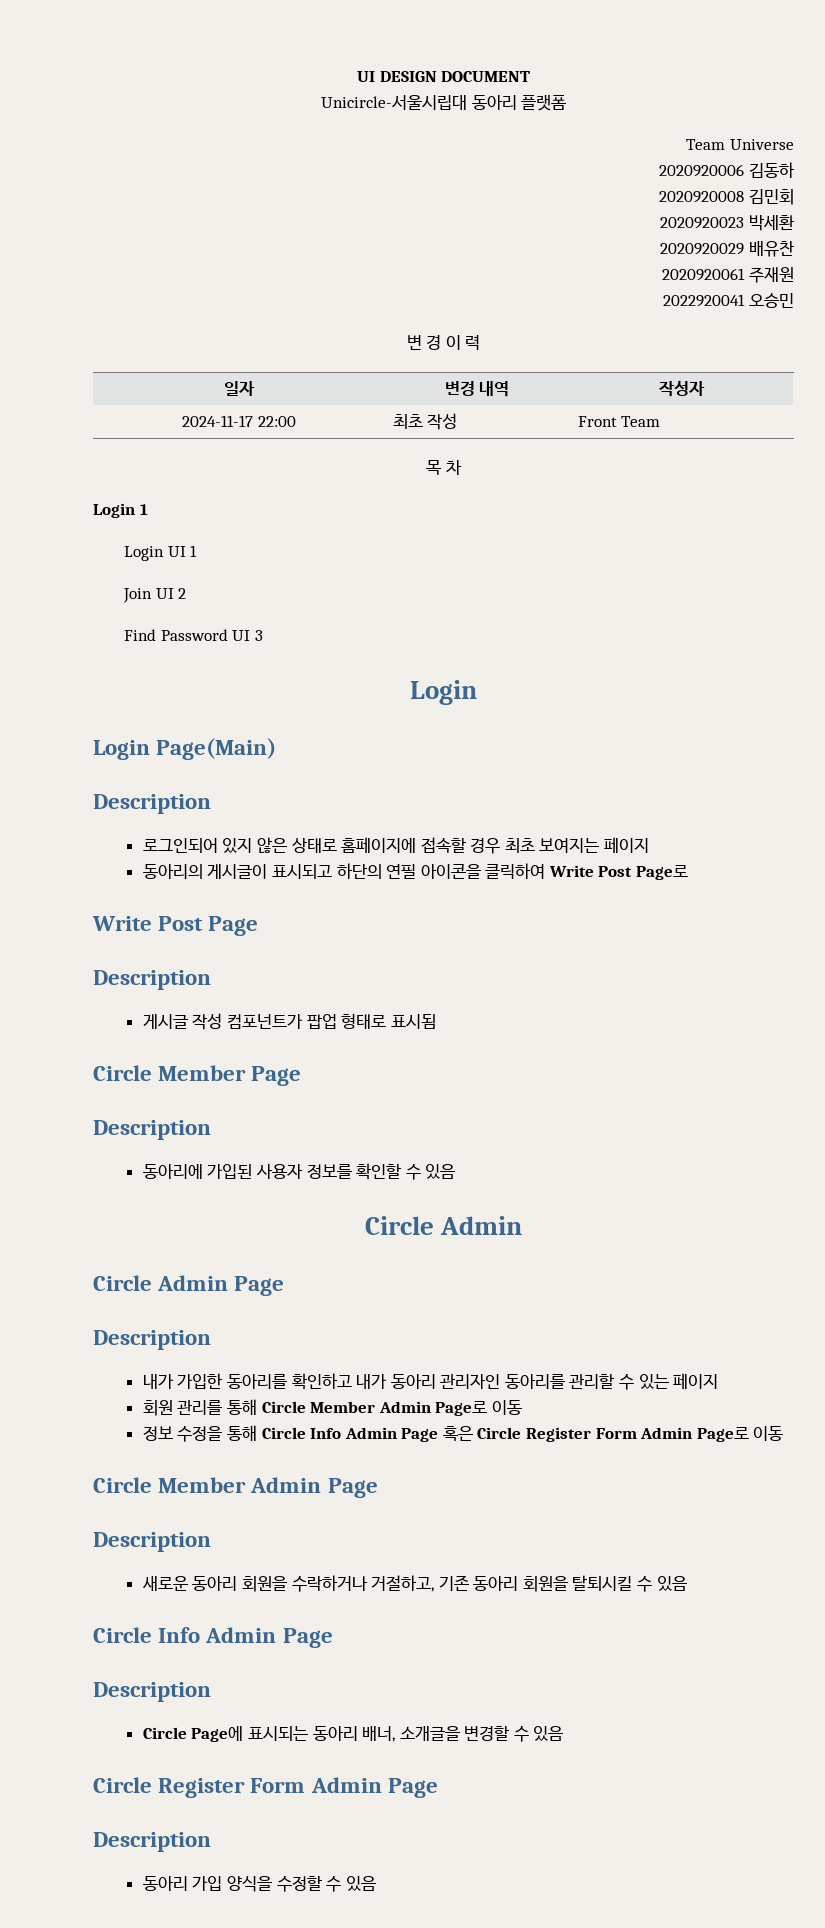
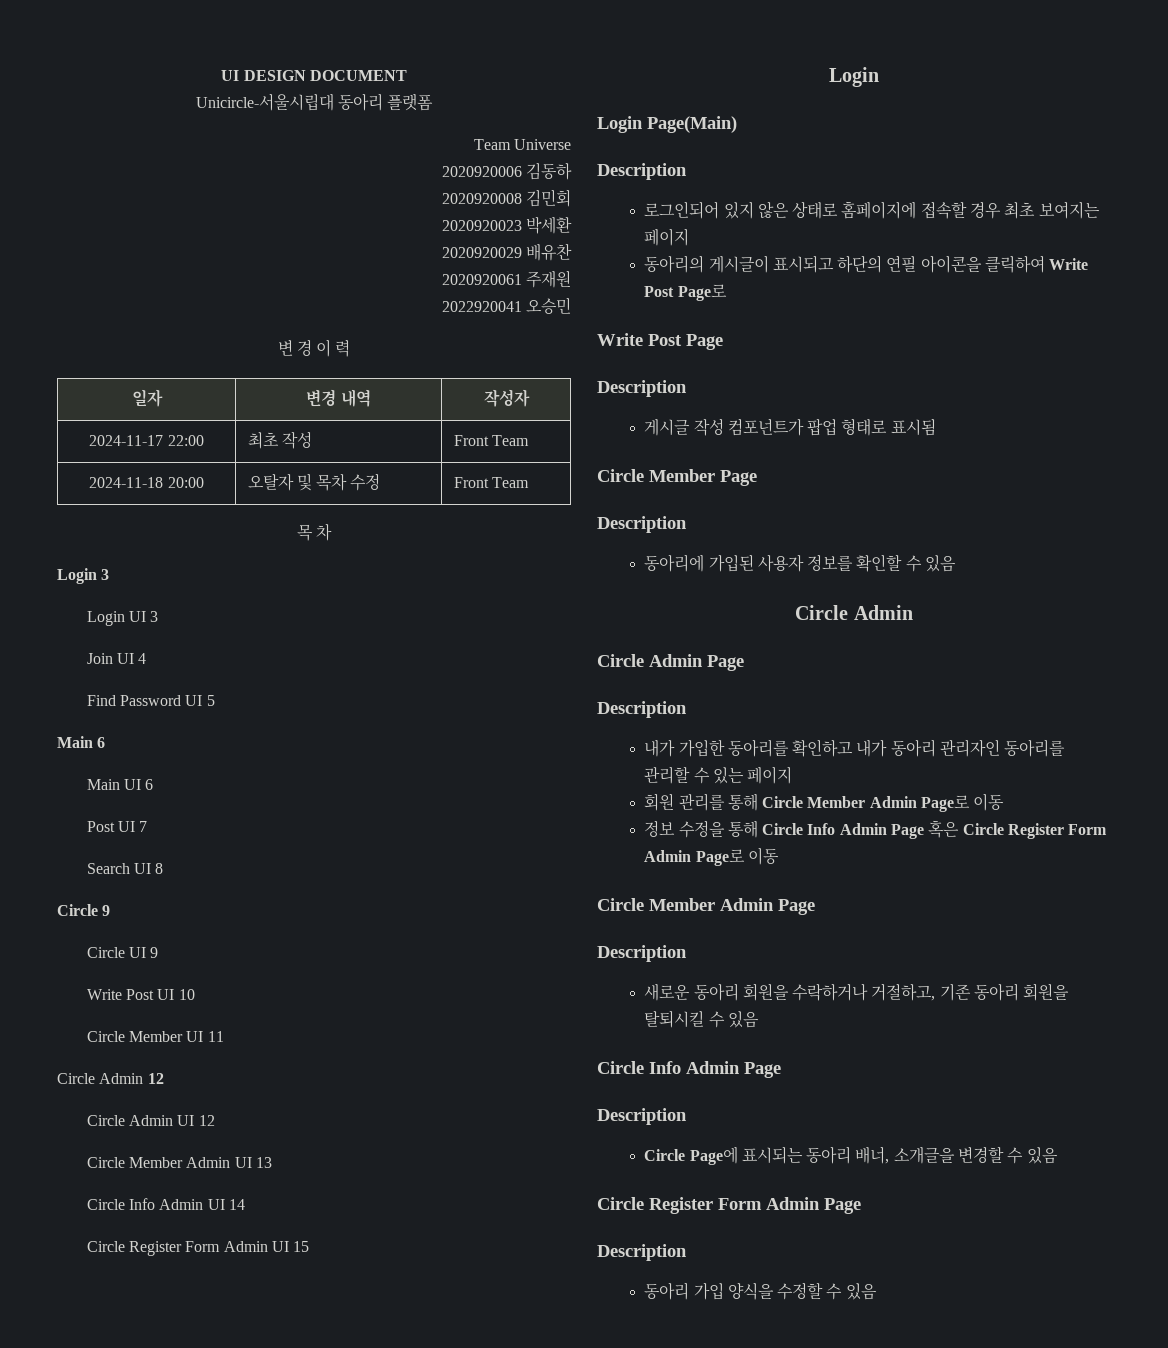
(661, 421) none -> [89,477,204,488] [247,473,381,491] [453,477,529,488] // 2024-11-18 20:00 | 오탈자 및 목차 수정 | Front Team
[139,504,148,515] 1 -> [101,569,110,580] 3
[190,545,198,557] 1 -> [150,611,159,622] 3
[178,588,187,599] 2 -> [138,653,147,664] 4
[254,630,263,641] 3 -> [206,695,215,706] [57,736,106,748] [86,779,154,790] [86,821,148,832] [86,863,164,874] [57,904,111,916] [86,947,159,958] [86,989,195,1000] [86,1031,224,1042] [57,1073,164,1084] [86,1115,215,1126] [86,1157,272,1168] [86,1198,245,1210] [86,1241,310,1256] 5 // Main 6 // Main UI 6 // Post UI 7 // Search UI 8 // Circle 9 // Circle UI 9 // Write Post UI 10 // Circle Member UI 11 // Circle Admin 12 // Circle Admin UI 12 // Circle Member Admin UI 13 // Circle Info Admin UI 14 // Circle Register Form Admin UI 15

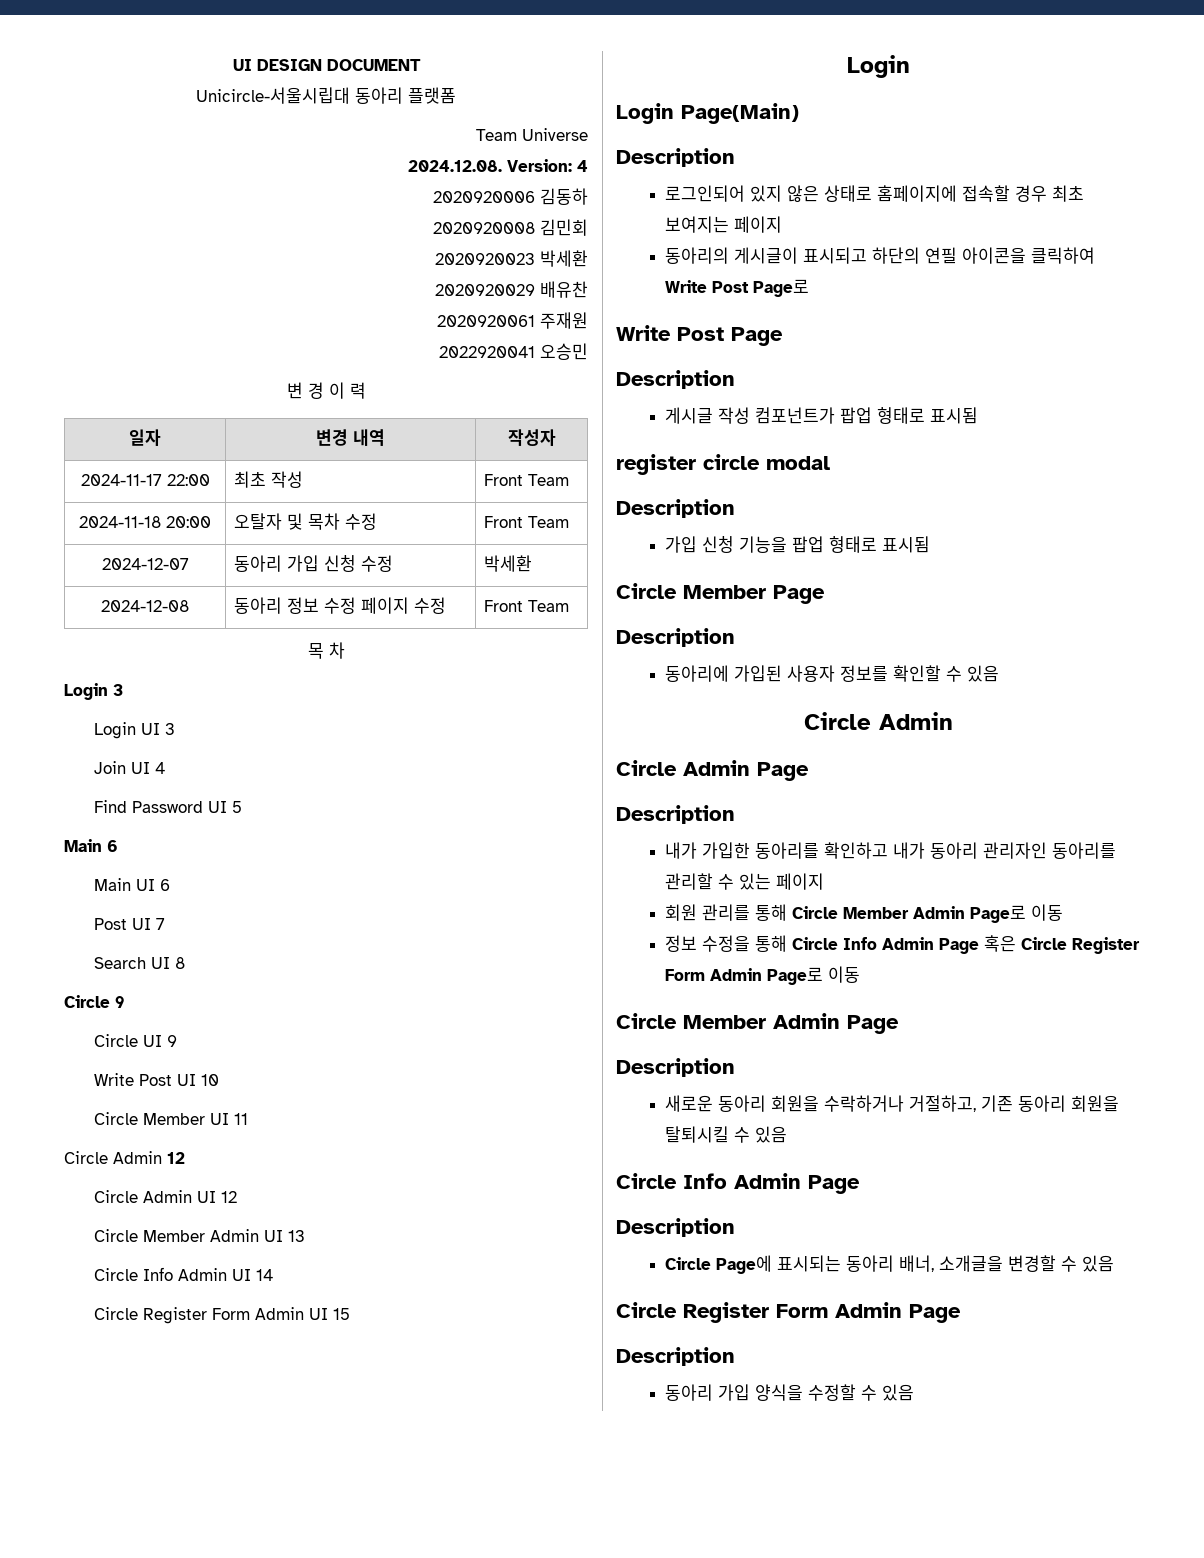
(571, 144) none -> [408,159,588,172] // 2024.12.08. Version: 4
(529, 482) none -> [101,558,189,570] [234,555,394,572] [484,555,533,572] [101,600,189,612] [234,597,447,614] [484,600,570,612] // 2024-12-07 | 동아리 가입 신청 수정 | 박세환 // 2024-12-08 | 동아리 정보 수정 페이지 수정 | Front Team
(936, 427) none -> [616,454,830,475] [616,499,735,518] [664,536,930,553] // register circle modal // Description // 가입 신청 기능을 팝업 형태로 표시됨

